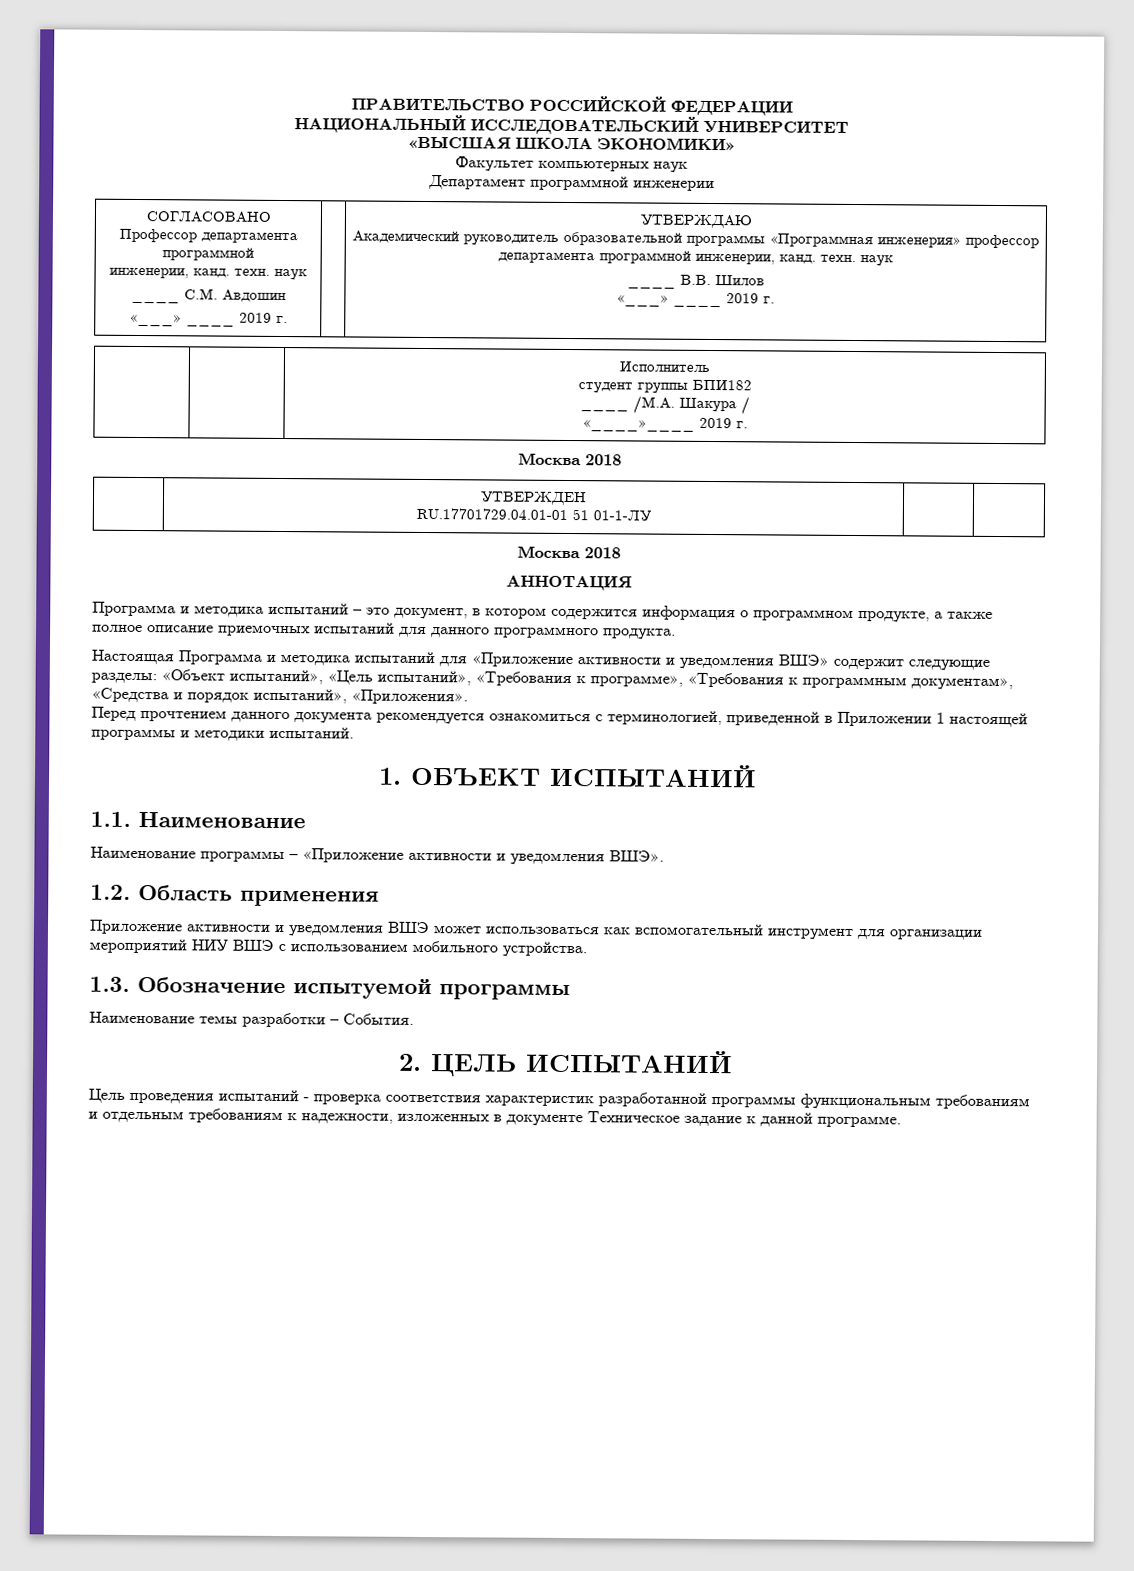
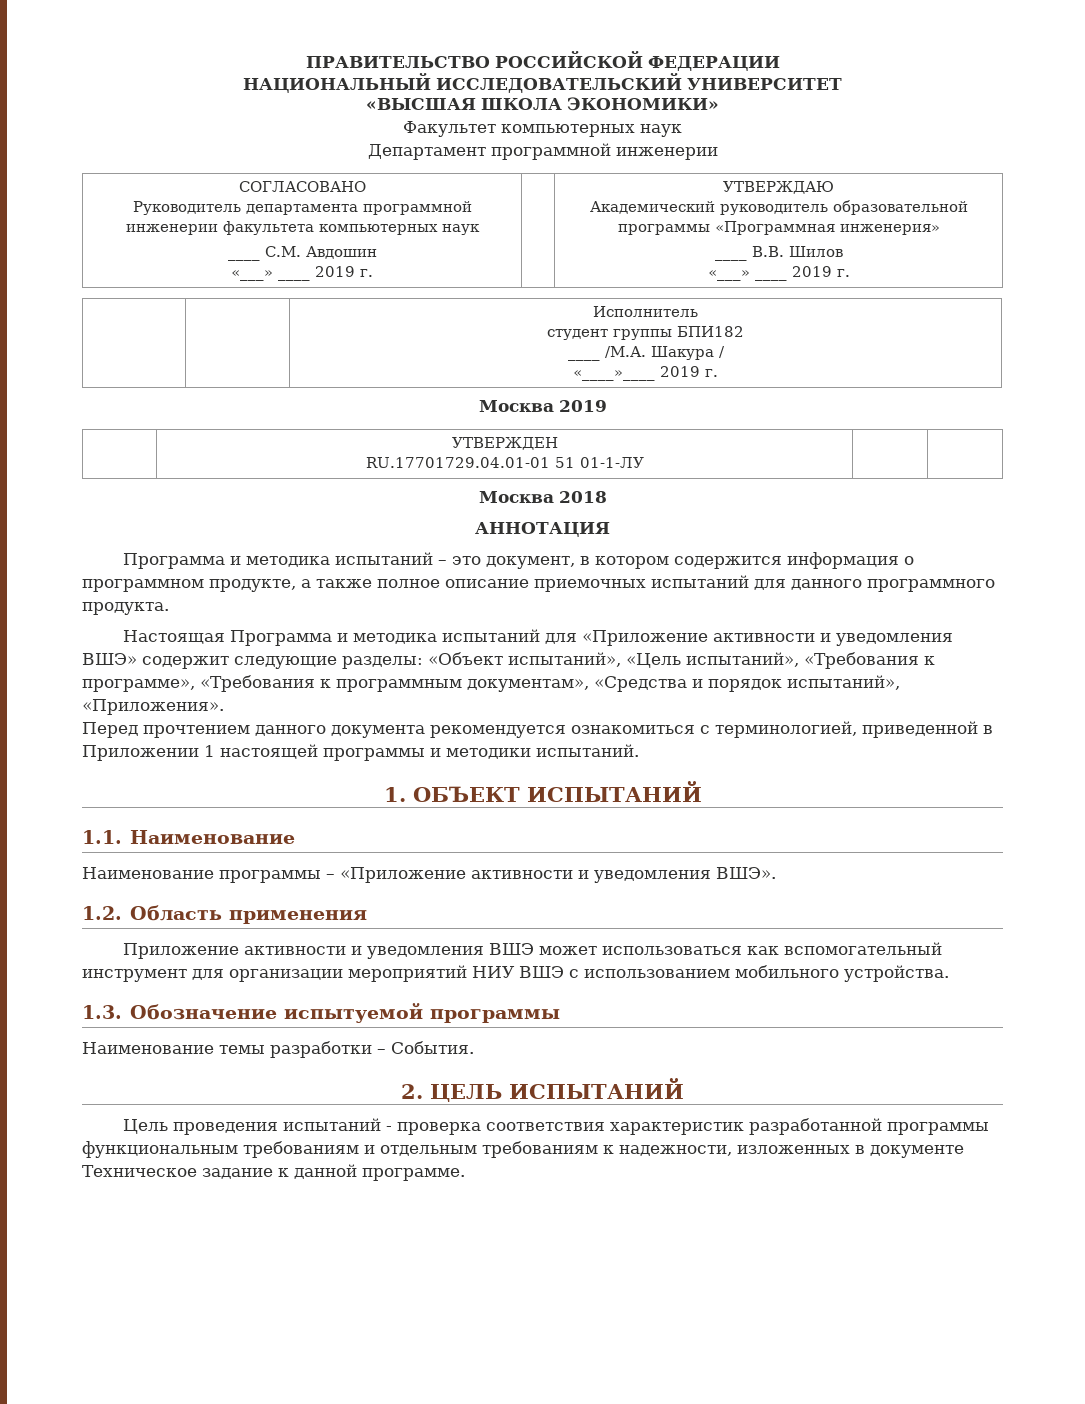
[118,228,298,244] [162,247,254,261] [109,267,270,279] Профессор департамента программной // инженерии, канд. техн. -> [132,201,472,215] [125,221,438,235] Руководитель департамента программной инженерии факультета компьютерных
[965,234,1039,249] [498,250,894,267] профессор департамента программной инженерии, канд. техн. наук -> (940, 229) none
[584,454,622,466] 2018 -> [558,400,607,412] 2019

